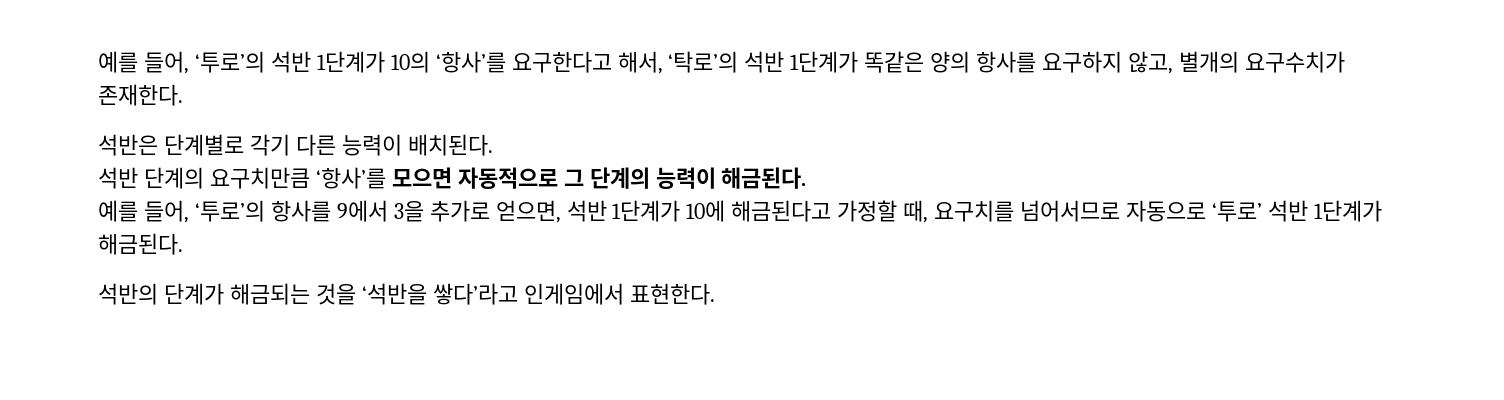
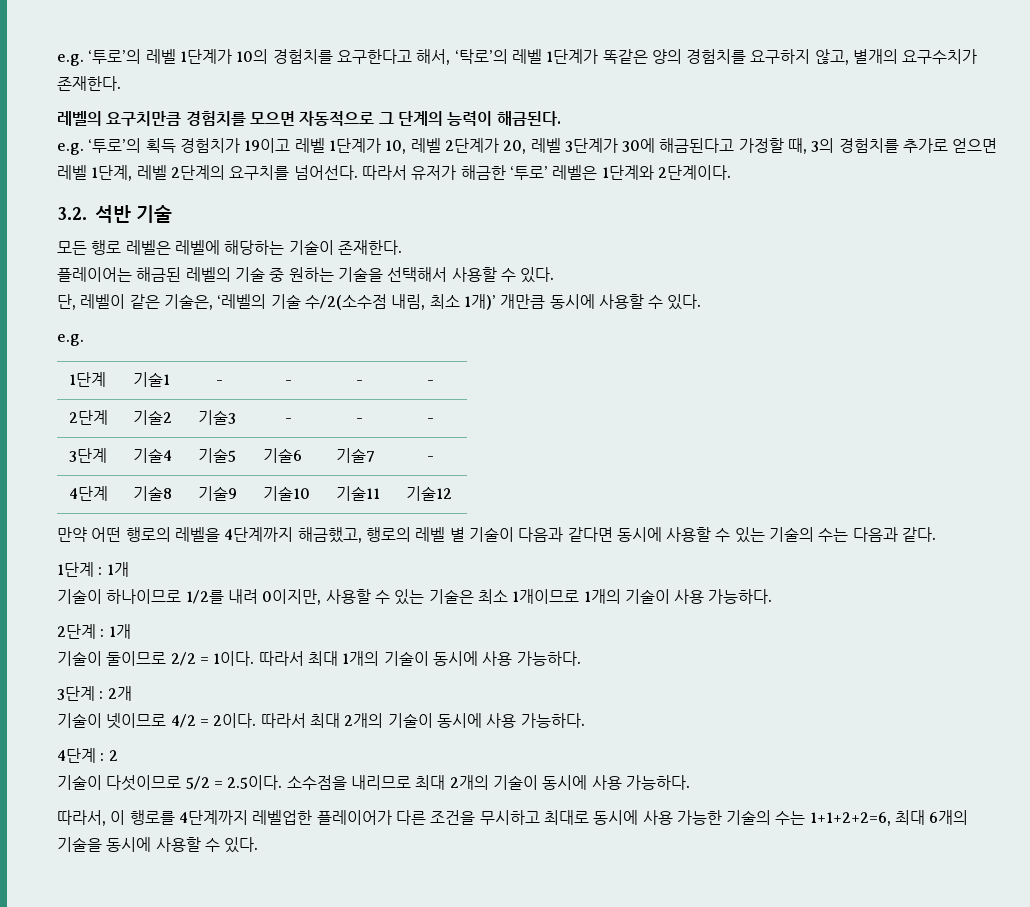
[98,51,311,74] 예를 들어, ‘투로’의 석반 -> [57,49,176,66] e.g. ‘투로’의 레벨
[435,51,506,73] ‘항사’를 -> [272,49,333,64] 경험치를
[744,51,785,73] 석반 -> [511,49,542,64] 레벨
[976,51,1037,73] 항사를 -> [686,49,747,64] 경험치를
[98,134,493,156] [98,167,386,189] 석반은 단계별로 각기 다른 능력이 배치된다. // 석반 단계의 요구치만큼 ‘항사’를 -> [57,111,246,126] 레벨의 요구치만큼 경험치를
[98,200,1382,223] [98,233,183,255] [98,283,715,305] 예를 들어, ‘투로’의 항사를 9에서 3을 추가로 얻으면, 석반 1단계가 10에 해금된다고 가정할 때, 요구치를 넘어서므로 자동으로 ‘투로’ 석반 1단계가 해금된다. // 석반의 단계가 해금되는 것을 ‘석반을 쌓다’라고 인게임에서 표현한다. -> [57,138,998,155] [57,165,731,181] [57,205,172,223] [57,240,402,255] [57,267,555,283] [57,294,702,310] [57,334,84,346] [69,372,107,387] [133,372,171,387] [215,380,223,385] [284,380,292,385] [356,380,363,385] [427,380,434,385] [69,410,109,425] [133,410,173,425] [198,410,237,425] [284,418,292,423] [356,418,363,423] [427,418,434,423] [69,448,108,463] [133,448,173,463] [198,448,237,463] [263,448,303,463] [336,448,376,463] [427,456,434,461] [69,486,109,501] [133,486,173,501] [198,486,238,501] [263,486,311,501] [336,486,381,501] [406,486,453,501] [57,527,937,543] [57,562,129,577] [57,589,773,605] [57,624,131,639] [57,651,581,666] [57,686,132,701] [57,713,585,729] [57,748,118,763] [57,775,690,791] [57,810,969,826] [57,837,259,853] e.g. ‘투로’의 획득 경험치가 19이고 레벨 1단계가 10, 레벨 2단계가 20, 레벨 3단계가 30에 해금된다고 가정할 때, 3의 경험치를 추가로 얻으면 레벨 1단계, 레벨 2단계의 요구치를 넘어선다. 따라서 유저가 해금한 ‘투로’ 레벨은 1단계와 2단계이다. // 3.2. 석반 기술 // 모든 행로 레벨은 레벨에 해당하는 기술이 존재한다. // 플레이어는 해금된 레벨의 기술 중 원하는 기술을 선택해서 사용할 수 있다. // 단, 레벨이 같은 기술은, ‘레벨의 기술 수/2(소수점 내림, 최소 1개)’ 개만큼 동시에 사용할 수 있다. // e.g. // 1단계 | 기술1 | - | - | - | - // 2단계 | 기술2 | 기술3 | - | - | - // 3단계 | 기술4 | 기술5 | 기술6 | 기술7 | - // 4단계 | 기술8 | 기술9 | 기술10 | 기술11 | 기술12 // 만약 어떤 행로의 레벨을 4단계까지 해금했고, 행로의 레벨 별 기술이 다음과 같다면 동시에 사용할 수 있는 기술의 수는 다음과 같다. // 1단계 : 1개 // 기술이 하나이므로 1/2를 내려 0이지만, 사용할 수 있는 기술은 최소 1개이므로 1개의 기술이 사용 가능하다. // 2단계 : 1개 // 기술이 둘이므로 2/2 = 1이다. 따라서 최대 1개의 기술이 동시에 사용 가능하다. // 3단계 : 2개 // 기술이 넷이므로 4/2 = 2이다. 따라서 최대 2개의 기술이 동시에 사용 가능하다. // 4단계 : 2 // 기술이 다섯이므로 5/2 = 2.5이다. 소수점을 내리므로 최대 2개의 기술이 동시에 사용 가능하다. // 따라서, 이 행로를 4단계까지 레벨업한 플레이어가 다른 조건을 무시하고 최대로 동시에 사용 가능한 기술의 수는 1+1+2+2=6, 최대 6개의 기술을 동시에 사용할 수 있다.

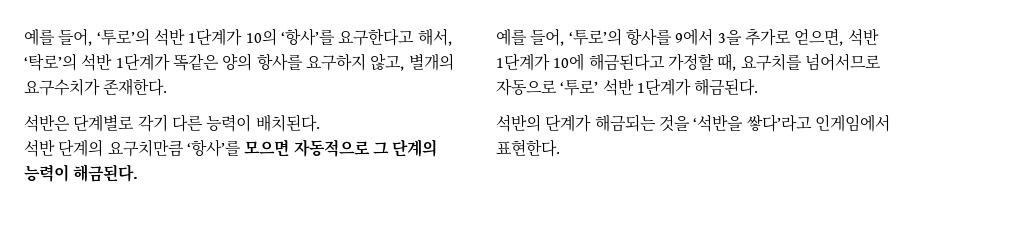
[57,49,176,66] e.g. ‘투로’의 레벨 -> [24,28,185,46] 예를 들어, ‘투로’의 석반
[272,49,333,64] 경험치를 -> [280,28,335,46] ‘항사’를
[511,49,542,64] 레벨 -> [81,53,113,71] 석반
[686,49,747,64] 경험치를 -> [256,53,303,71] 항사를
[57,111,246,126] 레벨의 요구치만큼 경험치를 -> [24,114,320,132] [24,139,241,157] 석반은 단계별로 각기 다른 능력이 배치된다. // 석반 단계의 요구치만큼 ‘항사’를
[57,138,998,155] [57,165,731,181] [57,205,172,223] [57,240,402,255] [57,267,555,283] [57,294,702,310] [57,334,84,346] [69,372,107,387] [133,372,171,387] [215,380,223,385] [284,380,292,385] [356,380,363,385] [427,380,434,385] [69,410,109,425] [133,410,173,425] [198,410,237,425] [284,418,292,423] [356,418,363,423] [427,418,434,423] [69,448,108,463] [133,448,173,463] [198,448,237,463] [263,448,303,463] [336,448,376,463] [427,456,434,461] [69,486,109,501] [133,486,173,501] [198,486,238,501] [263,486,311,501] [336,486,381,501] [406,486,453,501] [57,527,937,543] [57,562,129,577] [57,589,773,605] [57,624,131,639] [57,651,581,666] [57,686,132,701] [57,713,585,729] [57,748,118,763] [57,775,690,791] [57,810,969,826] [57,837,259,853] e.g. ‘투로’의 획득 경험치가 19이고 레벨 1단계가 10, 레벨 2단계가 20, 레벨 3단계가 30에 해금된다고 가정할 때, 3의 경험치를 추가로 얻으면 레벨 1단계, 레벨 2단계의 요구치를 넘어선다. 따라서 유저가 해금한 ‘투로’ 레벨은 1단계와 2단계이다. // 3.2. 석반 기술 // 모든 행로 레벨은 레벨에 해당하는 기술이 존재한다. // 플레이어는 해금된 레벨의 기술 중 원하는 기술을 선택해서 사용할 수 있다. // 단, 레벨이 같은 기술은, ‘레벨의 기술 수/2(소수점 내림, 최소 1개)’ 개만큼 동시에 사용할 수 있다. // e.g. // 1단계 | 기술1 | - | - | - | - // 2단계 | 기술2 | 기술3 | - | - | - // 3단계 | 기술4 | 기술5 | 기술6 | 기술7 | - // 4단계 | 기술8 | 기술9 | 기술10 | 기술11 | 기술12 // 만약 어떤 행로의 레벨을 4단계까지 해금했고, 행로의 레벨 별 기술이 다음과 같다면 동시에 사용할 수 있는 기술의 수는 다음과 같다. // 1단계 : 1개 // 기술이 하나이므로 1/2를 내려 0이지만, 사용할 수 있는 기술은 최소 1개이므로 1개의 기술이 사용 가능하다. // 2단계 : 1개 // 기술이 둘이므로 2/2 = 1이다. 따라서 최대 1개의 기술이 동시에 사용 가능하다. // 3단계 : 2개 // 기술이 넷이므로 4/2 = 2이다. 따라서 최대 2개의 기술이 동시에 사용 가능하다. // 4단계 : 2 // 기술이 다섯이므로 5/2 = 2.5이다. 소수점을 내리므로 최대 2개의 기술이 동시에 사용 가능하다. // 따라서, 이 행로를 4단계까지 레벨업한 플레이어가 다른 조건을 무시하고 최대로 동시에 사용 가능한 기술의 수는 1+1+2+2=6, 최대 6개의 기술을 동시에 사용할 수 있다. -> [496,28,879,46] [496,53,881,71] [496,78,759,96] [496,114,890,132] [496,139,560,157] 예를 들어, ‘투로’의 항사를 9에서 3을 추가로 얻으면, 석반 1단계가 10에 해금된다고 가정할 때, 요구치를 넘어서므로 자동으로 ‘투로’ 석반 1단계가 해금된다. // 석반의 단계가 해금되는 것을 ‘석반을 쌓다’라고 인게임에서 표현한다.

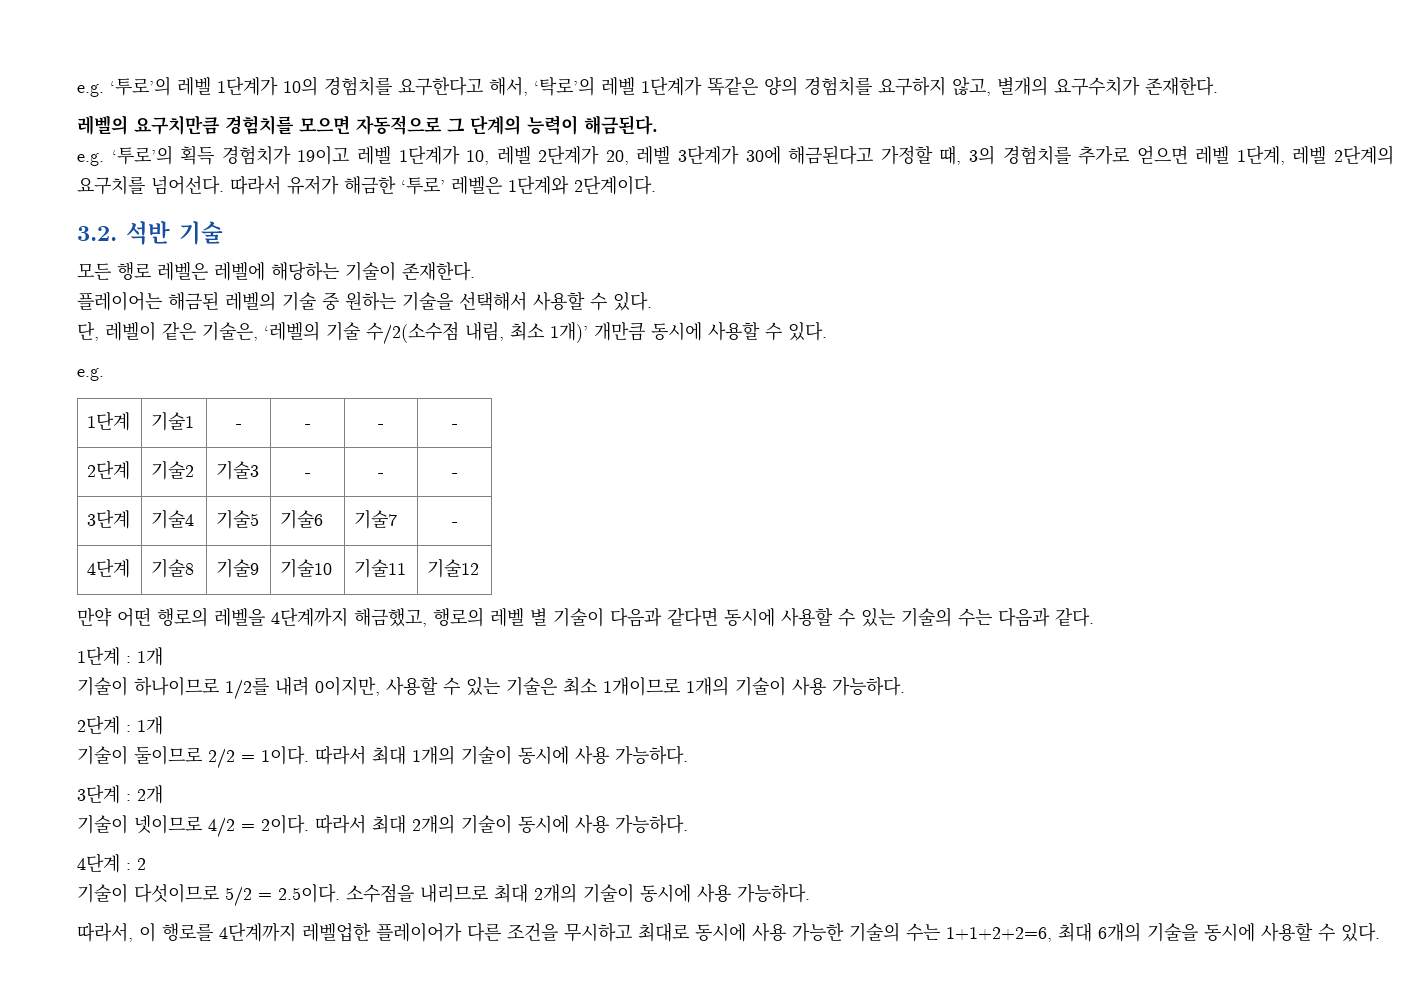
[24,28,185,46] 예를 들어, ‘투로’의 석반 -> [77,76,211,97] e.g. ‘투로’의 레벨
[280,28,335,46] ‘항사’를 -> [324,77,392,96] 경험치를
[81,53,113,71] 석반 -> [601,77,635,96] 레벨
[256,53,303,71] 항사를 -> [804,77,872,96] 경험치를
[24,114,320,132] [24,139,241,157] 석반은 단계별로 각기 다른 능력이 배치된다. // 석반 단계의 요구치만큼 ‘항사’를 -> [77,115,294,135] 레벨의 요구치만큼 경험치를
[496,28,879,46] [496,53,881,71] [496,78,759,96] [496,114,890,132] [496,139,560,157] 예를 들어, ‘투로’의 항사를 9에서 3을 추가로 얻으면, 석반 1단계가 10에 해금된다고 가정할 때, 요구치를 넘어서므로 자동으로 ‘투로’ 석반 1단계가 해금된다. // 석반의 단계가 해금되는 것을 ‘석반을 쌓다’라고 인게임에서 표현한다. -> [77,145,1394,166] [77,175,656,195] [77,221,223,245] [77,261,475,281] [77,291,652,311] [77,321,827,345] [77,368,104,381] [87,412,131,431] [151,412,195,431] [235,424,242,428] [304,424,311,428] [378,424,384,428] [451,424,458,428] [87,461,131,480] [151,461,195,480] [216,461,260,480] [304,473,311,477] [378,473,384,477] [451,473,458,477] [87,510,131,529] [151,510,195,529] [216,510,260,529] [280,510,324,529] [354,510,398,529] [451,522,458,526] [87,559,131,578] [151,559,195,578] [216,559,260,578] [280,559,333,578] [354,559,407,578] [427,559,480,578] [77,607,1094,627] [77,647,163,666] [77,676,905,700] [77,716,163,735] [77,745,688,769] [77,785,163,804] [77,814,688,838] [77,854,146,873] [77,883,810,907] [77,922,1380,942] e.g. ‘투로’의 획득 경험치가 19이고 레벨 1단계가 10, 레벨 2단계가 20, 레벨 3단계가 30에 해금된다고 가정할 때, 3의 경험치를 추가로 얻으면 레벨 1단계, 레벨 2단계의 요구치를 넘어선다. 따라서 유저가 해금한 ‘투로’ 레벨은 1단계와 2단계이다. // 3.2. 석반 기술 // 모든 행로 레벨은 레벨에 해당하는 기술이 존재한다. // 플레이어는 해금된 레벨의 기술 중 원하는 기술을 선택해서 사용할 수 있다. // 단, 레벨이 같은 기술은, ‘레벨의 기술 수/2(소수점 내림, 최소 1개)’ 개만큼 동시에 사용할 수 있다. // e.g. // 1단계 | 기술1 | - | - | - | - // 2단계 | 기술2 | 기술3 | - | - | - // 3단계 | 기술4 | 기술5 | 기술6 | 기술7 | - // 4단계 | 기술8 | 기술9 | 기술10 | 기술11 | 기술12 // 만약 어떤 행로의 레벨을 4단계까지 해금했고, 행로의 레벨 별 기술이 다음과 같다면 동시에 사용할 수 있는 기술의 수는 다음과 같다. // 1단계 : 1개 // 기술이 하나이므로 1/2를 내려 0이지만, 사용할 수 있는 기술은 최소 1개이므로 1개의 기술이 사용 가능하다. // 2단계 : 1개 // 기술이 둘이므로 2/2 = 1이다. 따라서 최대 1개의 기술이 동시에 사용 가능하다. // 3단계 : 2개 // 기술이 넷이므로 4/2 = 2이다. 따라서 최대 2개의 기술이 동시에 사용 가능하다. // 4단계 : 2 // 기술이 다섯이므로 5/2 = 2.5이다. 소수점을 내리므로 최대 2개의 기술이 동시에 사용 가능하다. // 따라서, 이 행로를 4단계까지 레벨업한 플레이어가 다른 조건을 무시하고 최대로 동시에 사용 가능한 기술의 수는 1+1+2+2=6, 최대 6개의 기술을 동시에 사용할 수 있다.

